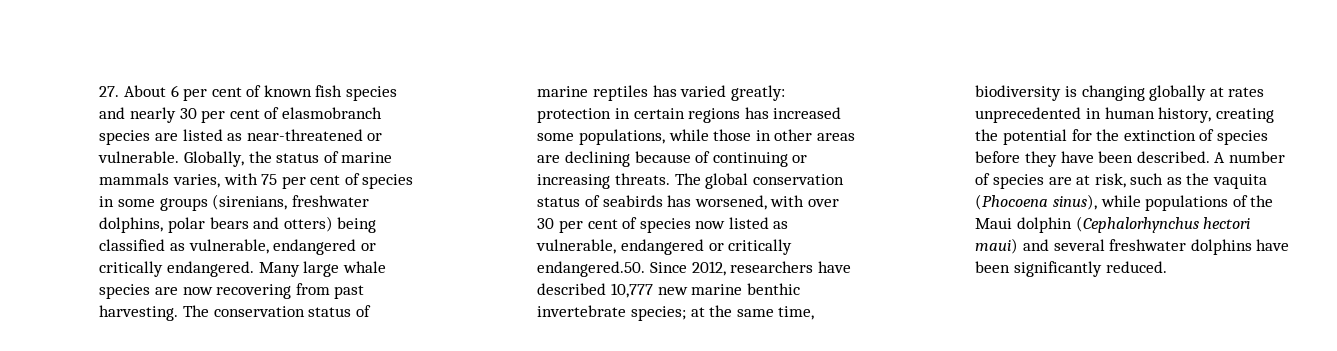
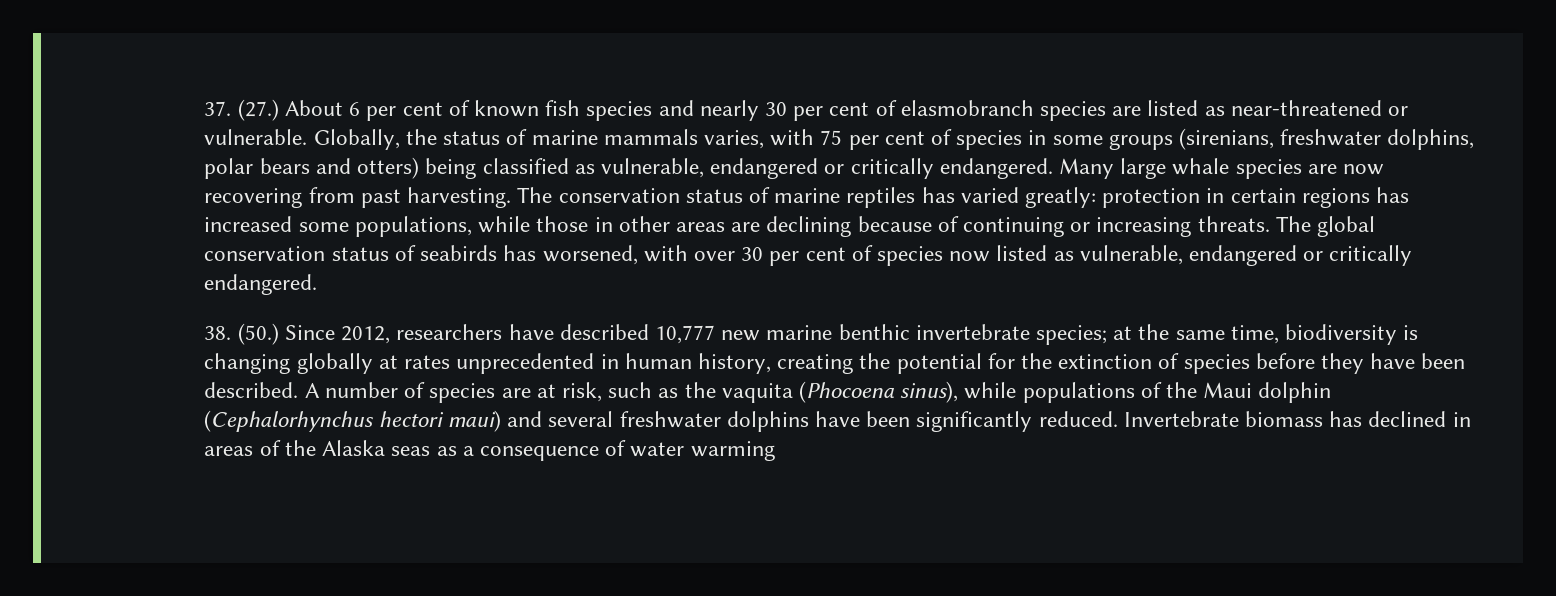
[99,86,120,97] 27. -> [204,99,279,121] 37. (27.)
[537,261,646,277] endangered.50. -> [204,274,318,295] [204,323,279,345] endangered. // 38. (50.)
(1167, 267) none -> [1123,411,1471,427] [204,440,775,461] Invertebrate biomass has declined in areas of the Alaska seas as a consequence of water warming

